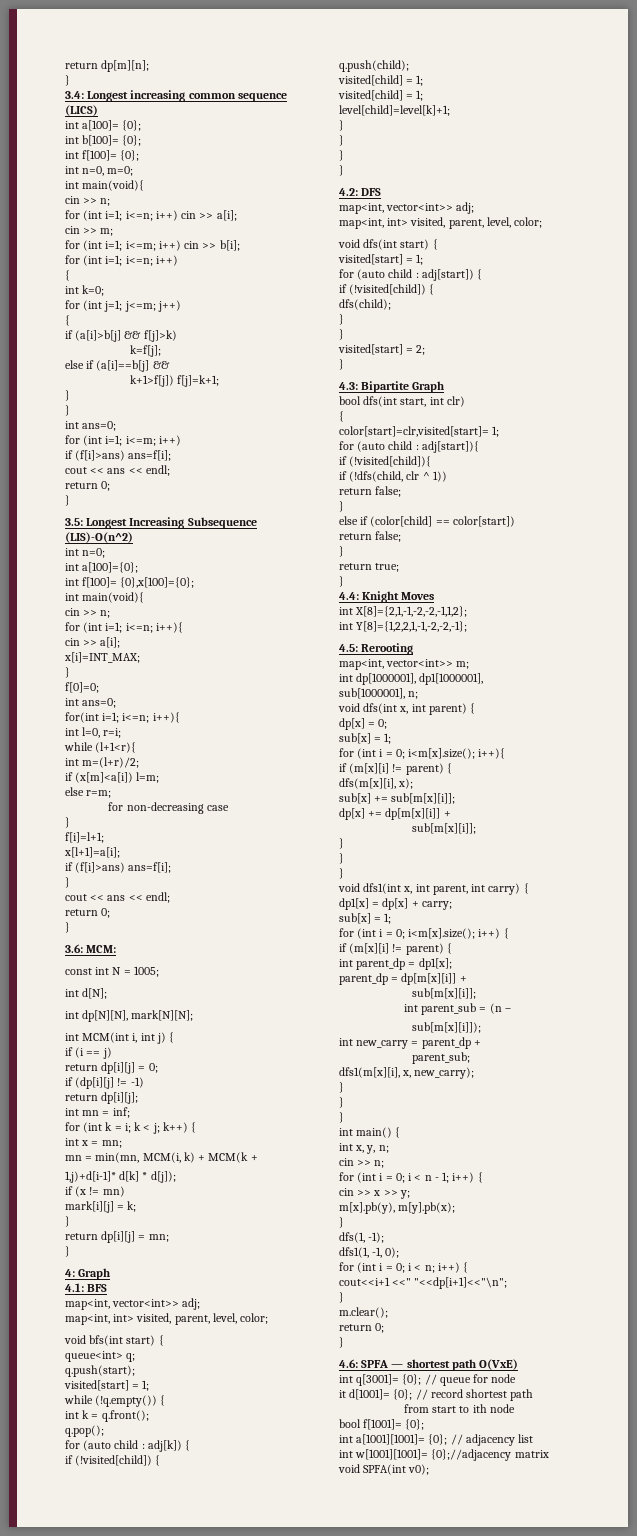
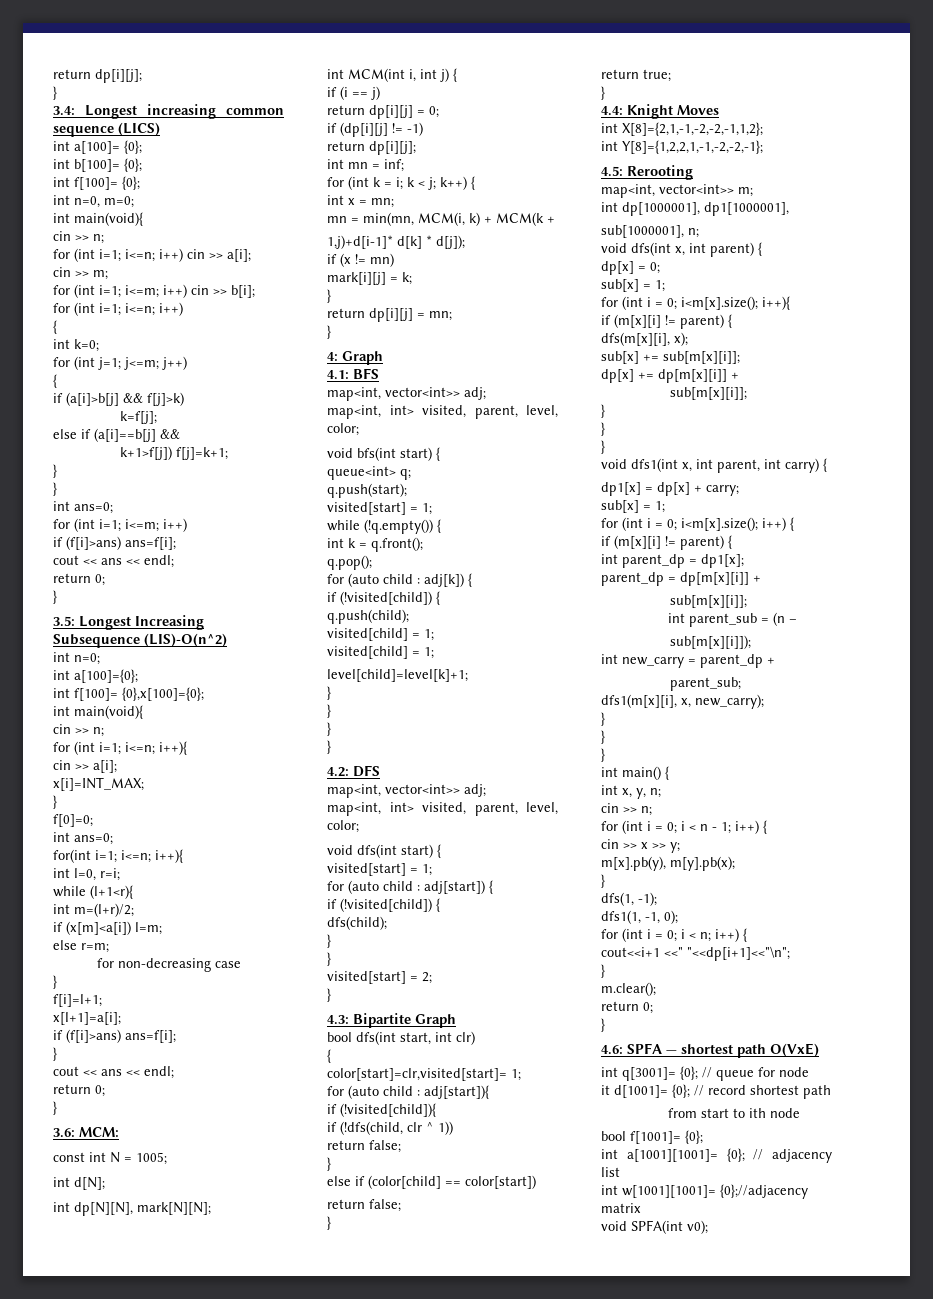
[65,60,150,72] return dp[m][n]; -> [53,69,142,83] return dp[i][j];

